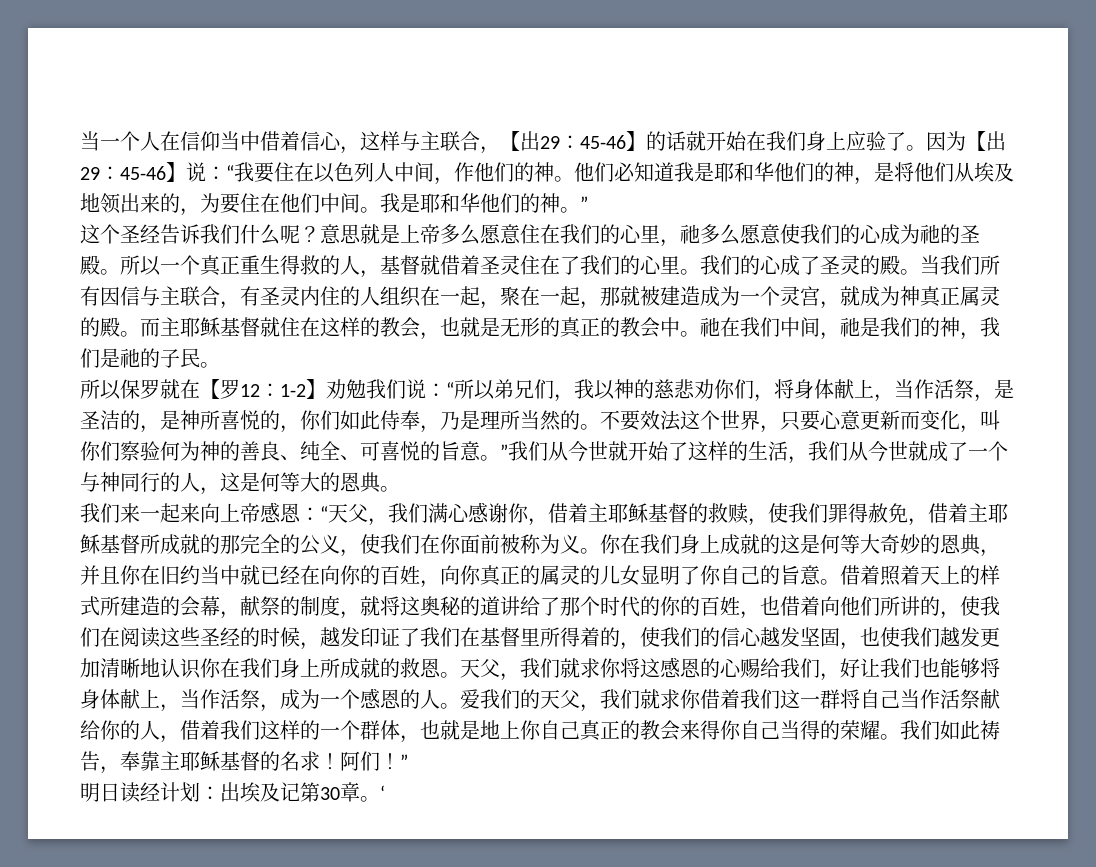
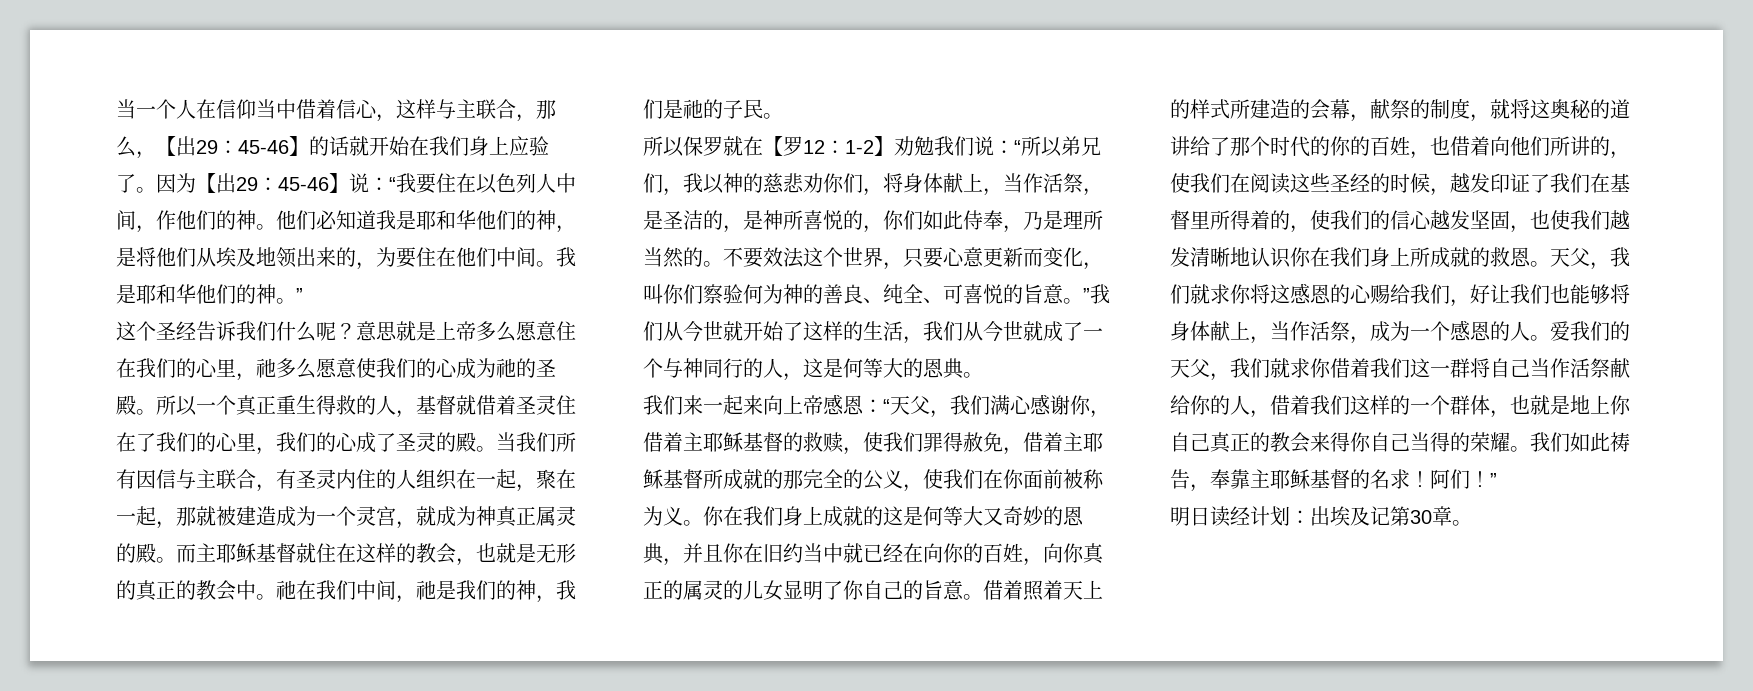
(500, 150) none -> [536,100,556,119] [116,136,156,159] 那么，
[680,269,700,275] 。 -> [256,447,276,455] ，
(880, 544) none -> [983,507,1003,526] 又
[980,627,1000,647] [80,658,100,678] 更加 -> (1190, 257) none
[380,785,385,800] ‘ -> (1472, 523) none

